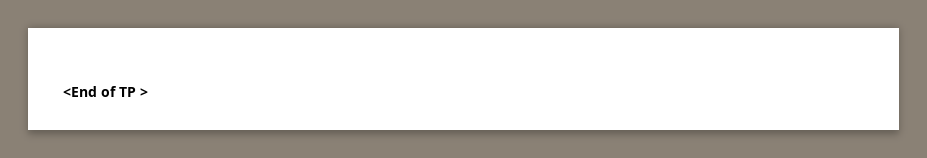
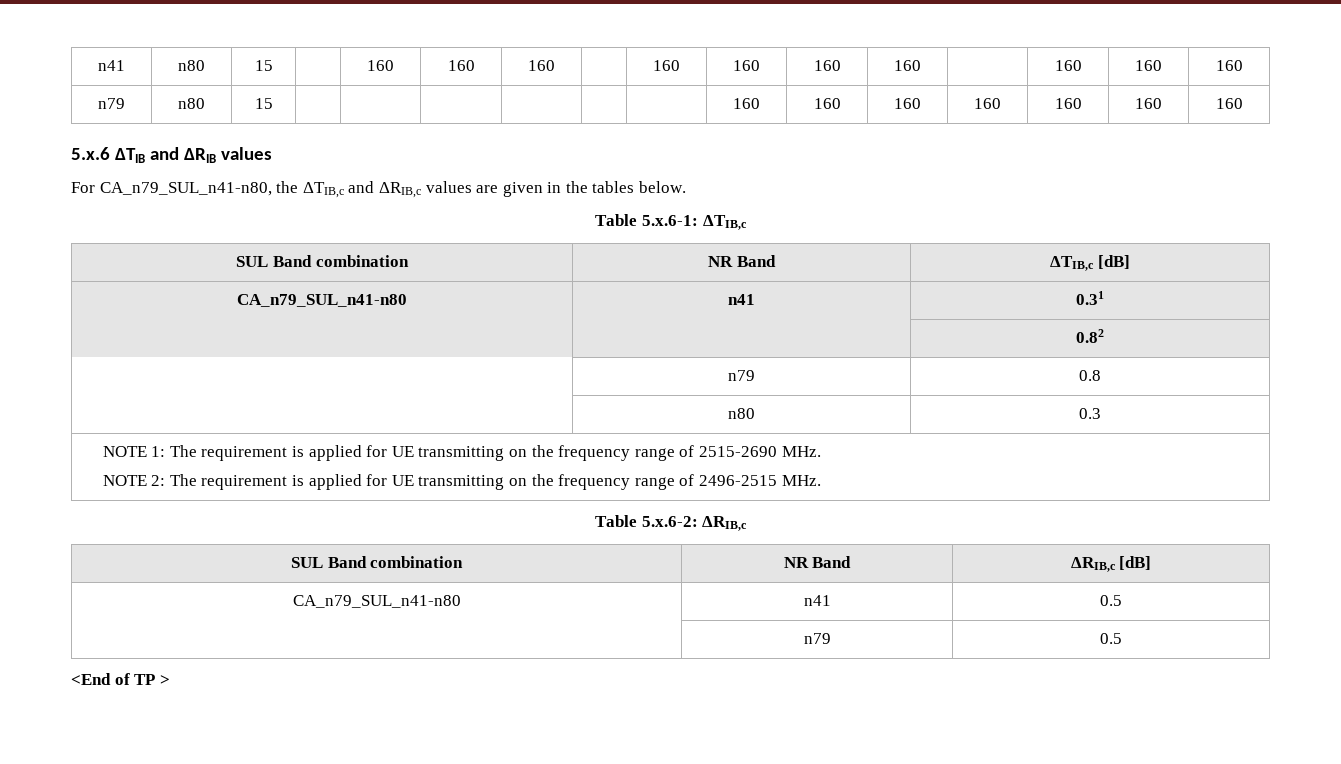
(63, 91) none -> [98,60,125,71] [178,60,205,71] [254,60,273,71] [367,60,394,71] [447,60,475,71] [528,60,555,71] [653,60,681,71] [733,60,761,71] [813,60,841,71] [894,60,922,71] [1054,60,1082,71] [1135,60,1162,71] [1215,60,1243,71] [98,98,125,109] [178,98,205,109] [254,98,273,109] [733,98,761,109] [813,98,841,109] [894,98,922,109] [974,98,1002,109] [1054,98,1082,109] [1135,98,1162,109] [1215,98,1243,109] [71,147,272,163] [71,181,687,198] [595,214,747,230] [236,255,409,267] [708,255,776,267] [1050,255,1130,271] [237,294,407,307] [728,294,756,305] [1076,291,1104,305] [1076,329,1104,343] [728,370,756,381] [1079,370,1101,381] [728,408,756,419] [1079,408,1101,419] [102,445,821,461] [102,474,821,490] [594,515,748,531] [290,556,464,568] [783,556,852,568] [1070,556,1152,572] [292,595,461,608] [803,595,831,606] [1100,595,1122,606] [803,633,831,644] [1100,633,1122,644] n41 | n80 | 15 | | 160 | 160 | 160 | | 160 | 160 | 160 | 160 | | 160 | 160 | 160 // n79 | n80 | 15 | | | | | | | 160 | 160 | 160 | 160 | 160 | 160 | 160 // 5.x.6 ∆TIB and ∆RIB values // For CA_n79_SUL_n41-n80, the ΔTIB,c and ΔRIB,c values are given in the tables below. // Table 5.x.6-1: ΔTIB,c // SUL Band combination | NR Band | ΔTIB,c [dB] // CA_n79_SUL_n41-n80 | n41 | 0.31 // | | 0.82 // | n79 | 0.8 // | n80 | 0.3 // NOTE 1: The requirement is applied for UE transmitting on the frequency range of 2515-2690 MHz. // NOTE 2: The requirement is applied for UE transmitting on the frequency range of 2496-2515 MHz. // Table 5.x.6-2: ΔRIB,c // SUL Band combination | NR Band | ΔRIB,c [dB] // CA_n79_SUL_n41-n80 | n41 | 0.5 // | n79 | 0.5 //

